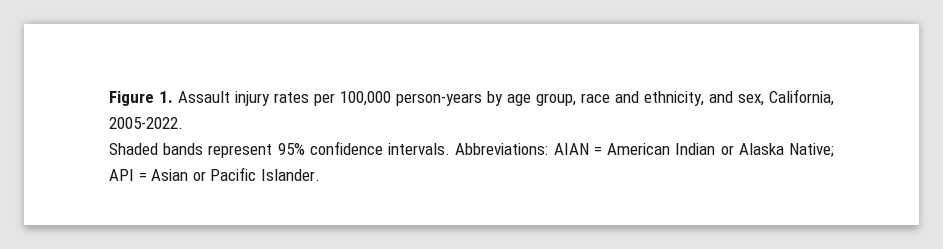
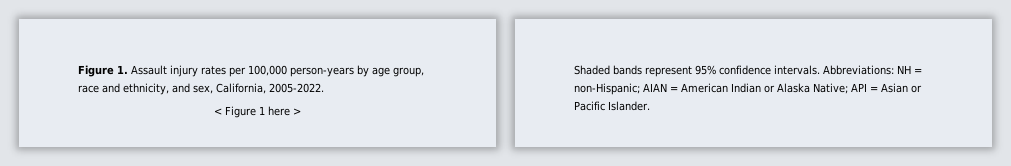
(183, 123) none -> [214,106,301,118] // < Figure 1 here >
(549, 149) none -> [897,65,922,74] [574,83,640,95] NH = non-Hispanic;

